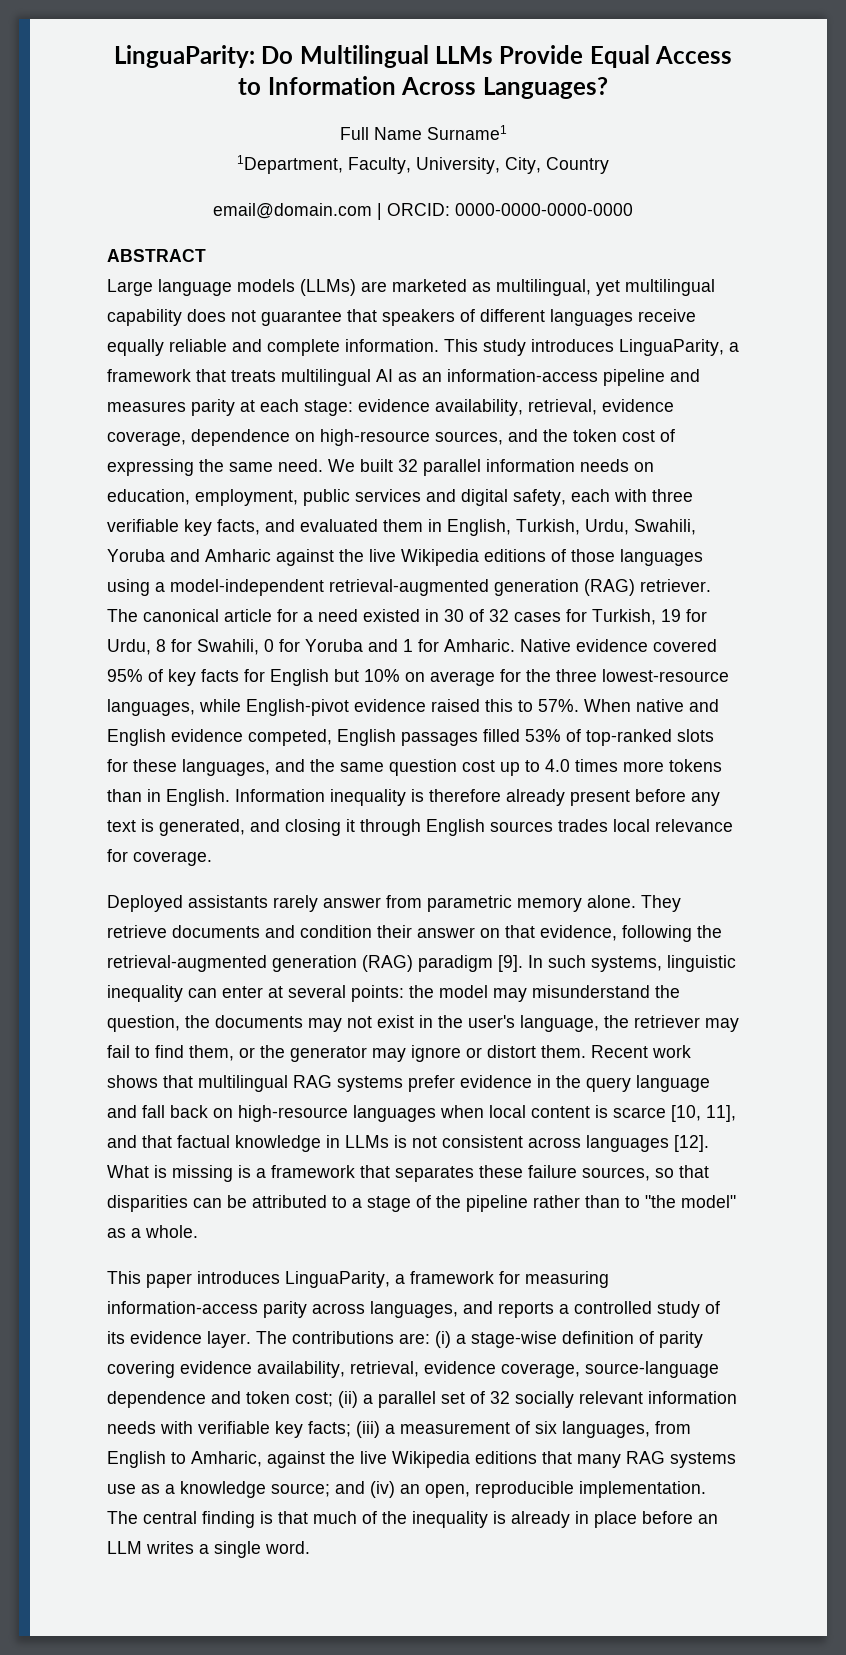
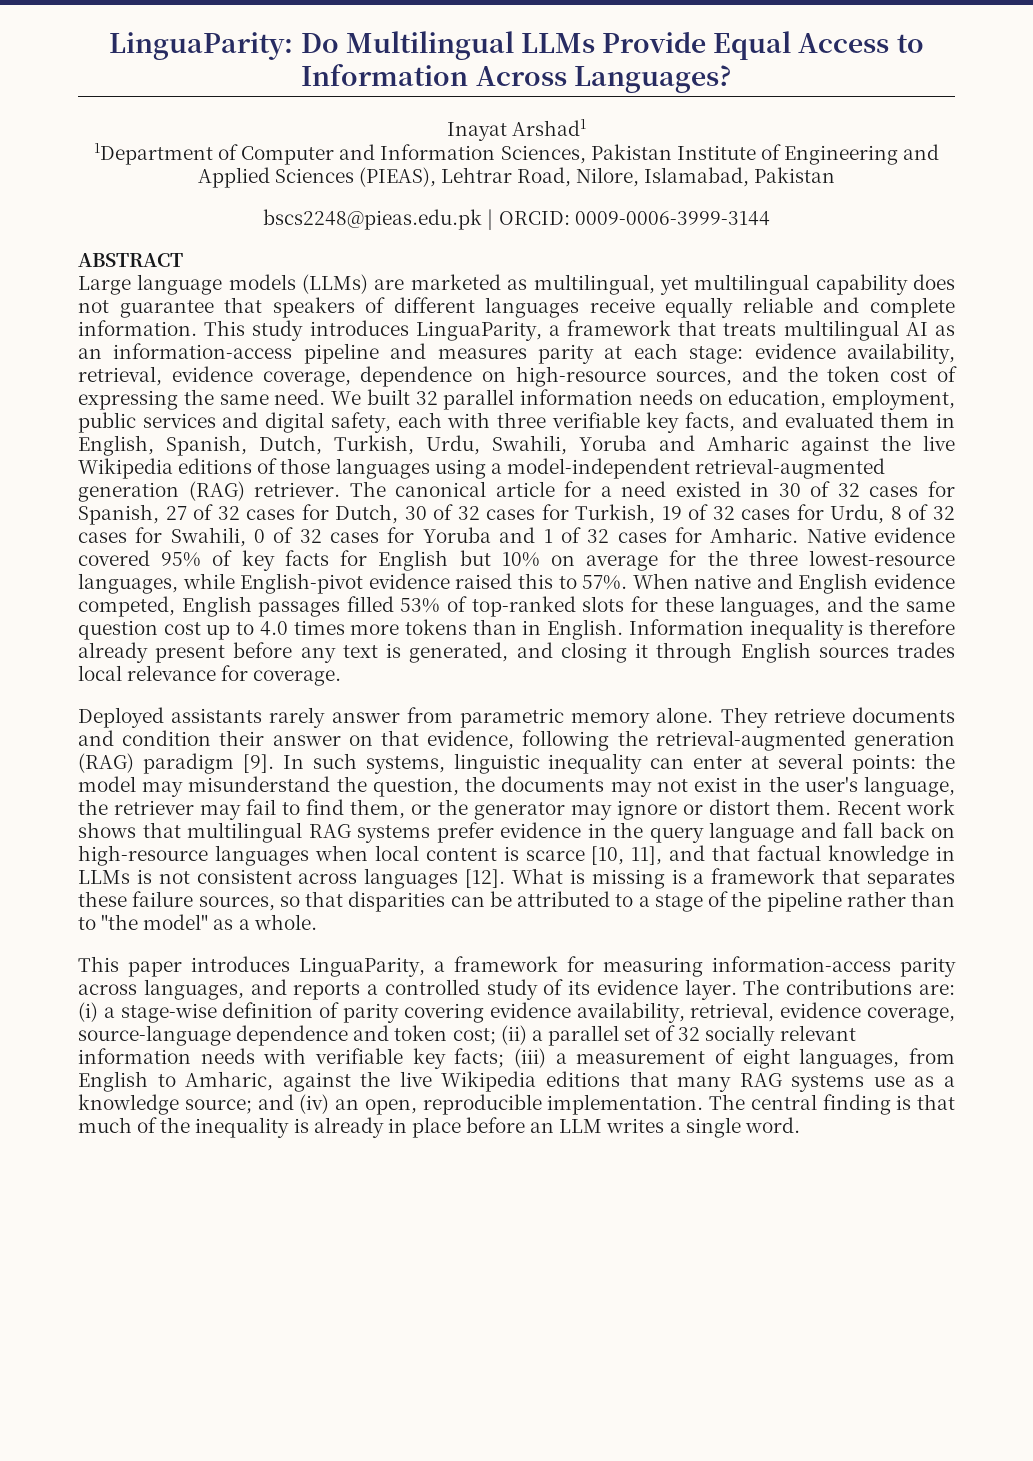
[339,125,507,140] [237,155,609,174] [213,203,372,219] Full Name Surname1 // 1Department, Faculty, University, City, Country // email@domain.com -> [446,119,587,141] [93,143,940,165] [197,167,836,188] [263,209,483,230] Inayat Arshad1 // 1Department of Computer and Information Sciences, Pakistan Institute of Engineering and Applied Sciences (PIEAS), Lehtrar Road, Nilore, Islamabad, Pakistan // bscs2248@pieas.edu.pk
[455,203,633,216] 0000-0000-0000-0000 -> [574,211,770,226] 0009-0006-3999-3144
(511, 527) none -> [166,435,322,456] Spanish, Dutch,
[592,609,707,625] [107,639,274,655] Turkish, 19 for Urdu, 8 for Swahili, 0 -> [78,504,955,525] [78,527,380,547] Spanish, 27 of 32 cases for Dutch, 30 of 32 cases for Turkish, 19 of 32 cases for Urdu, 8 of 32 cases for Swahili, 0 of 32 cases
(413, 645) none -> [560,527,667,543] of 32 cases
[535,1421,557,1434] six -> [742,1048,790,1069] eight

